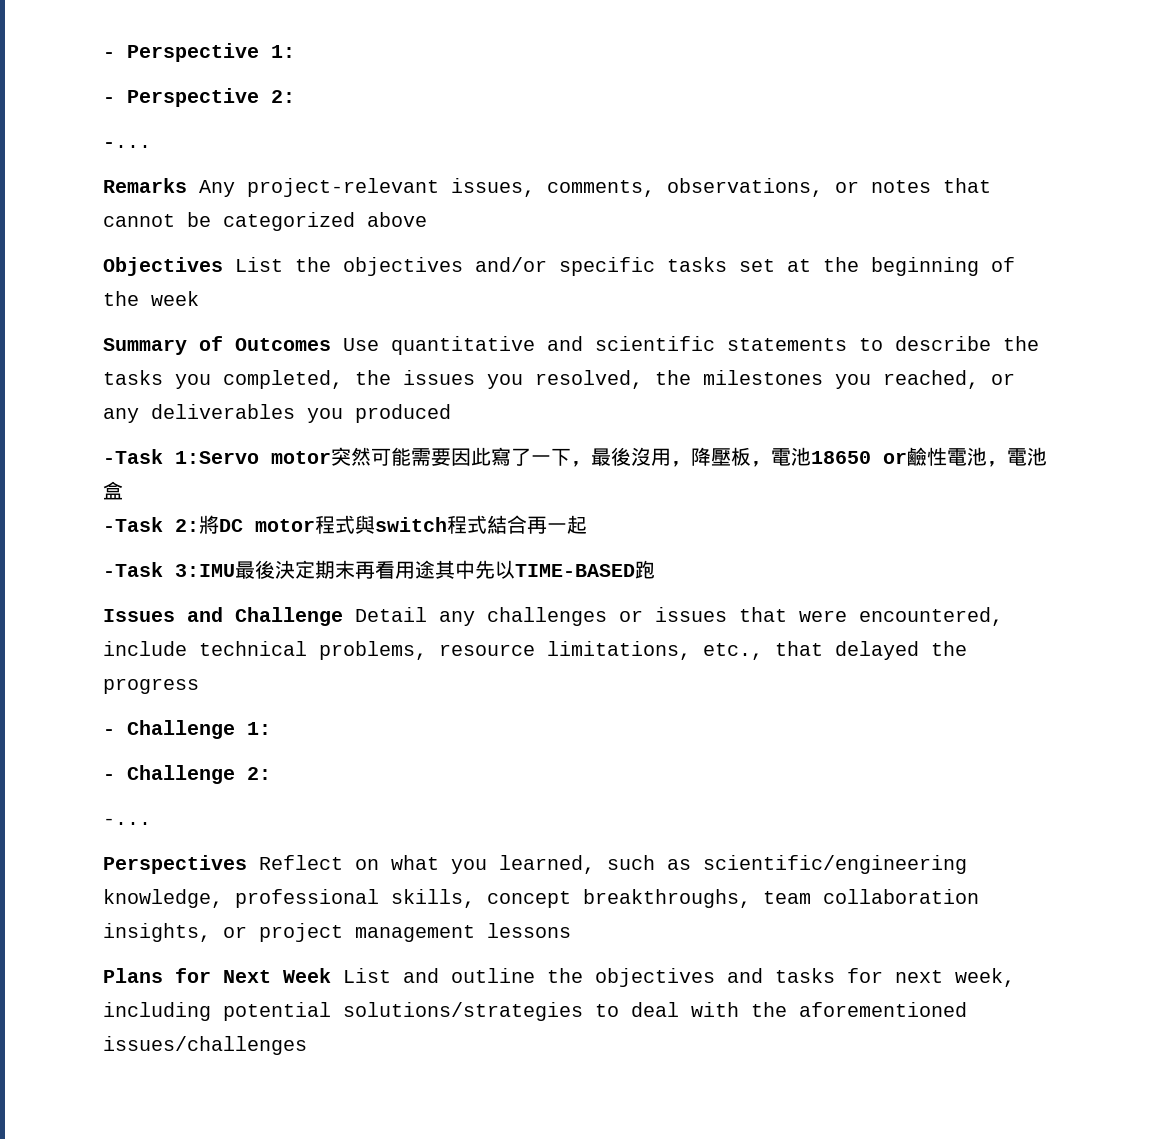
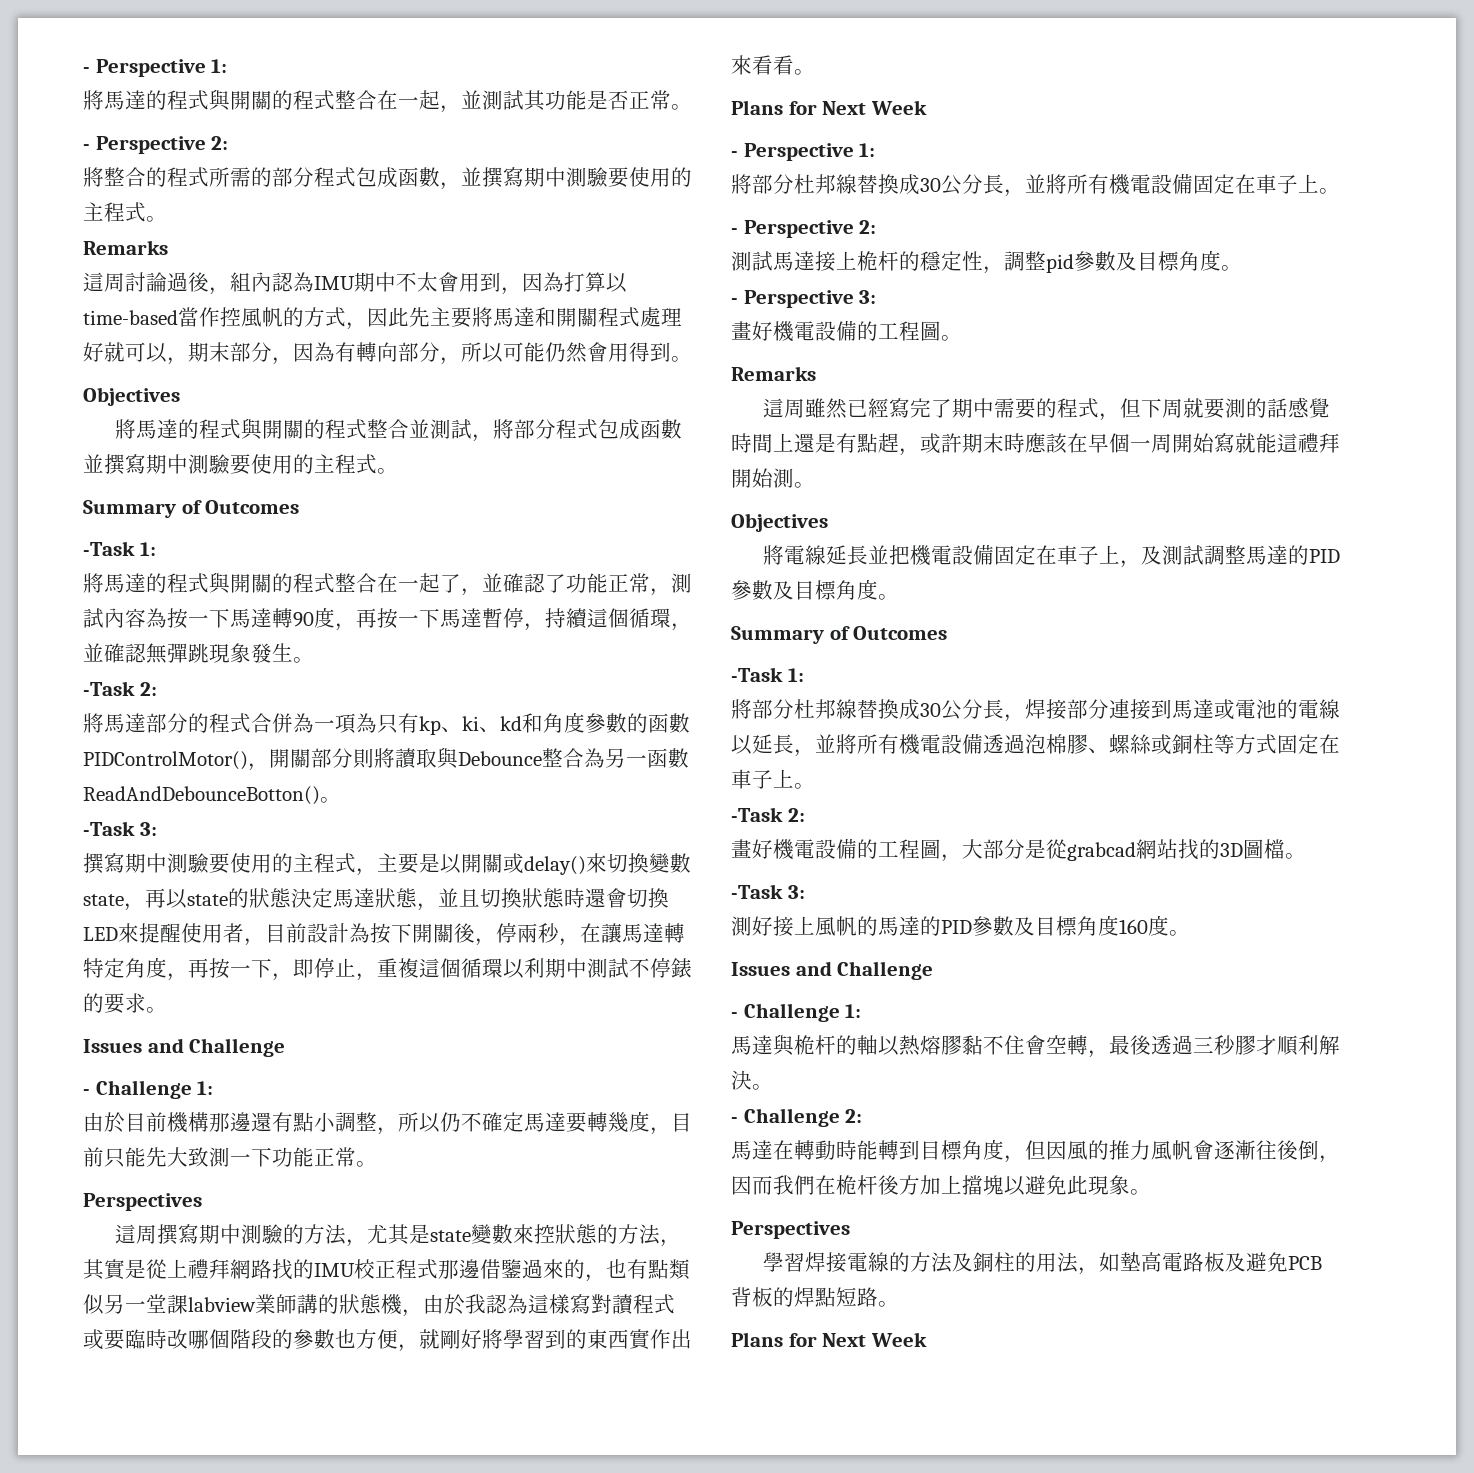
[103,43,295,62] [103,88,295,107] [103,142,151,148] [103,178,991,197] [103,212,427,231] [103,257,1015,276] [103,291,199,306] [103,336,1039,355] [103,370,1015,389] [103,404,451,423] [103,447,1047,467] [103,481,123,500] [103,515,587,534] [103,560,655,579] [103,607,1003,626] [103,641,967,660] [103,678,199,694] [103,720,271,739] [103,765,271,784] [103,818,151,825] [103,855,967,874] [103,889,979,908] [103,923,571,942] [103,968,1015,987] [103,1002,967,1021] [103,1036,307,1055] - Perspective 1: // - Perspective 2: // -... // Remarks Any project-relevant issues, comments, observations, or notes that cannot be categorized above // Objectives List the objectives and/or specific tasks set at the beginning of the week // Summary of Outcomes Use quantitative and scientific statements to describe the tasks you completed, the issues you resolved, the milestones you reached, or any deliverables you produced // -Task 1:Servo motor突然可能需要因此寫了一下，最後沒用，降壓板，電池18650 or鹼性電池，電池盒 // -Task 2:將DC motor程式與switch程式結合再一起 // -Task 3:IMU最後決定期末再看用途其中先以TIME-BASED跑 // Issues and Challenge Detail any challenges or issues that were encountered, include technical problems, resource limitations, etc., that delayed the progress // - Challenge 1: // - Challenge 2: // -... // Perspectives Reflect on what you learned, such as scientific/engineering knowledge, professional skills, concept breakthroughs, team collaboration insights, or project management lessons // Plans for Next Week List and outline the objectives and tasks for next week, including potential solutions/strategies to deal with the aforementioned issues/challenges -> [83,59,228,77] [83,89,692,113] [83,136,229,154] [83,167,692,190] [83,202,167,222] [83,240,168,255] [83,272,627,295] [83,307,682,330] [83,342,692,365] [83,387,180,406] [115,418,683,442] [83,454,398,475] [83,500,300,518] [83,541,156,556] [83,572,692,596] [83,607,692,631] [83,643,314,664] [83,681,157,696] [83,712,690,735] [83,747,689,771] [83,786,341,805] [83,821,157,836] [83,853,691,876] [83,888,669,911] [83,923,685,946] [83,957,692,981] [83,993,167,1014] [83,1038,286,1057] [83,1080,214,1099] [83,1111,692,1135] [83,1147,377,1168] [83,1193,202,1211] [115,1224,682,1247] [83,1259,690,1282] [83,1294,675,1317] [83,1329,692,1352] [731,55,815,75] [731,100,927,115] [731,143,876,161] [731,173,1340,197] [731,220,877,238] [731,250,1242,274] [731,290,877,308] [731,320,962,342] [731,366,816,381] [763,397,1331,421] [731,433,1340,456] [731,468,815,488] [731,513,828,532] [763,544,1341,568] [731,579,899,600] [731,626,948,644] [731,667,804,682] [731,699,1340,722] [731,733,1340,757] [731,769,815,789] [731,807,805,822] [731,838,1306,862] [731,884,805,899] [731,915,1190,937] [731,961,934,980] [731,1003,862,1022] [731,1034,1340,1058] [731,1070,773,1090] [731,1108,863,1127] [731,1139,1340,1163] [731,1175,1151,1196] [731,1221,850,1239] [763,1252,1323,1275] [731,1287,899,1307] [731,1332,927,1347] - Perspective 1: // 將馬達的程式與開關的程式整合在一起，並測試其功能是否正常。 // - Perspective 2: // 將整合的程式所需的部分程式包成函數，並撰寫期中測驗要使用的主程式。 // Remarks // 這周討論過後，組內認為IMU期中不太會用到，因為打算以time-based當作控風帆的方式，因此先主要將馬達和開關程式處理好就可以，期末部分，因為有轉向部分，所以可能仍然會用得到。 // Objectives // 將馬達的程式與開關的程式整合並測試，將部分程式包成函數並撰寫期中測驗要使用的主程式。 // Summary of Outcomes // -Task 1: // 將馬達的程式與開關的程式整合在一起了，並確認了功能正常，測試內容為按一下馬達轉90度，再按一下馬達暫停，持續這個循環，並確認無彈跳現象發生。 // -Task 2: // 將馬達部分的程式合併為一項為只有kp、ki、kd和角度參數的函數PIDControlMotor()，開關部分則將讀取與Debounce整合為另一函數ReadAndDebounceBotton()。 // -Task 3: // 撰寫期中測驗要使用的主程式，主要是以開關或delay()來切換變數state，再以state的狀態決定馬達狀態，並且切換狀態時還會切換LED來提醒使用者，目前設計為按下開關後，停兩秒，在讓馬達轉特定角度，再按一下，即停止，重複這個循環以利期中測試不停錶的要求。 // Issues and Challenge // - Challenge 1: // 由於目前機構那邊還有點小調整，所以仍不確定馬達要轉幾度，目前只能先大致測一下功能正常。 // Perspectives // 這周撰寫期中測驗的方法，尤其是state變數來控狀態的方法，其實是從上禮拜網路找的IMU校正程式那邊借鑒過來的，也有點類似另一堂課labview業師講的狀態機，由於我認為這樣寫對讀程式或要臨時改哪個階段的參數也方便，就剛好將學習到的東西實作出來看看。 // Plans for Next Week // - Perspective 1: // 將部分杜邦線替換成30公分長，並將所有機電設備固定在車子上。 // - Perspective 2: // 測試馬達接上桅杆的穩定性，調整pid參數及目標角度。 // - Perspective 3: // 畫好機電設備的工程圖。 // Remarks // 這周雖然已經寫完了期中需要的程式，但下周就要測的話感覺時間上還是有點趕，或許期末時應該在早個一周開始寫就能這禮拜開始測。 // Objectives // 將電線延長並把機電設備固定在車子上，及測試調整馬達的PID參數及目標角度。 // Summary of Outcomes // -Task 1: // 將部分杜邦線替換成30公分長，焊接部分連接到馬達或電池的電線以延長，並將所有機電設備透過泡棉膠、螺絲或銅柱等方式固定在車子上。 // -Task 2: // 畫好機電設備的工程圖，大部分是從grabcad網站找的3D圖檔。 // -Task 3: // 測好接上風帆的馬達的PID參數及目標角度160度。 // Issues and Challenge // - Challenge 1: // 馬達與桅杆的軸以熱熔膠黏不住會空轉，最後透過三秒膠才順利解決。 // - Challenge 2: // 馬達在轉動時能轉到目標角度，但因風的推力風帆會逐漸往後倒，因而我們在桅杆後方加上擋塊以避免此現象。 // Perspectives // 學習焊接電線的方法及銅柱的用法，如墊高電路板及避免PCB背板的焊點短路。 // Plans for Next Week

